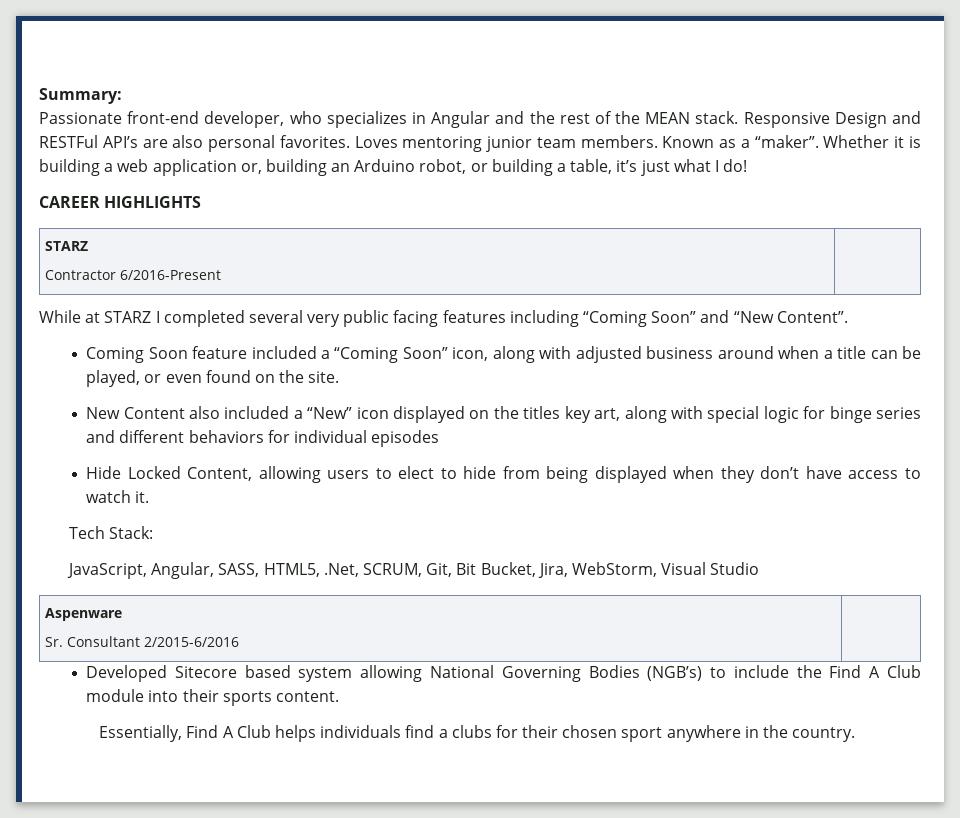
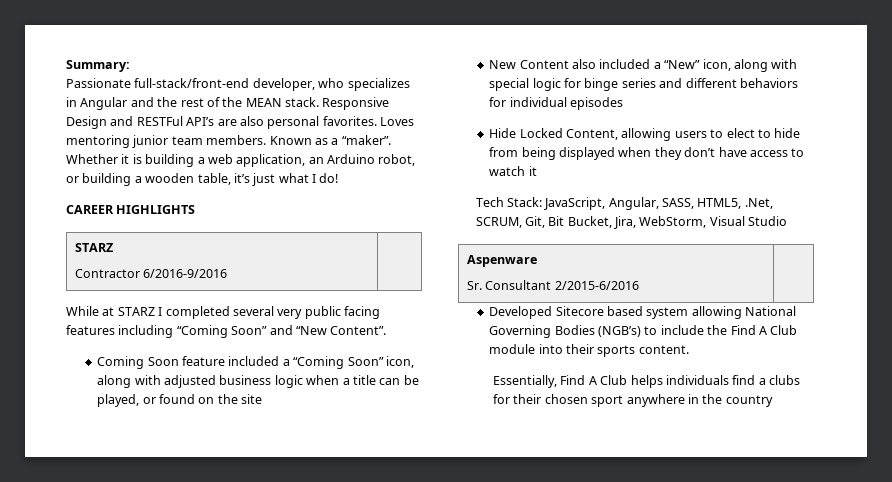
[127,111,200,124] front-end -> [134,78,250,88] full-stack/front-end
[152,159,327,176] application or, building -> [236,154,306,167] application,
(567, 167) none -> [145,173,195,183] wooden
[120,270,222,280] 6/2016-Present -> [143,269,228,278] 6/2016-9/2016
[717,346,774,359] around -> [274,375,303,388] logic
[165,374,202,383] even -> (156, 400) none
[308,371,340,383] site. -> [241,394,263,404] site
[356,406,621,423] icon displayed on the titles key art, -> [702,59,731,71] icon,
[135,491,150,503] it. -> [528,166,537,176] it
(154, 532) // -> (542, 202) none
[792,727,856,742] country. -> [725,395,773,407] country

